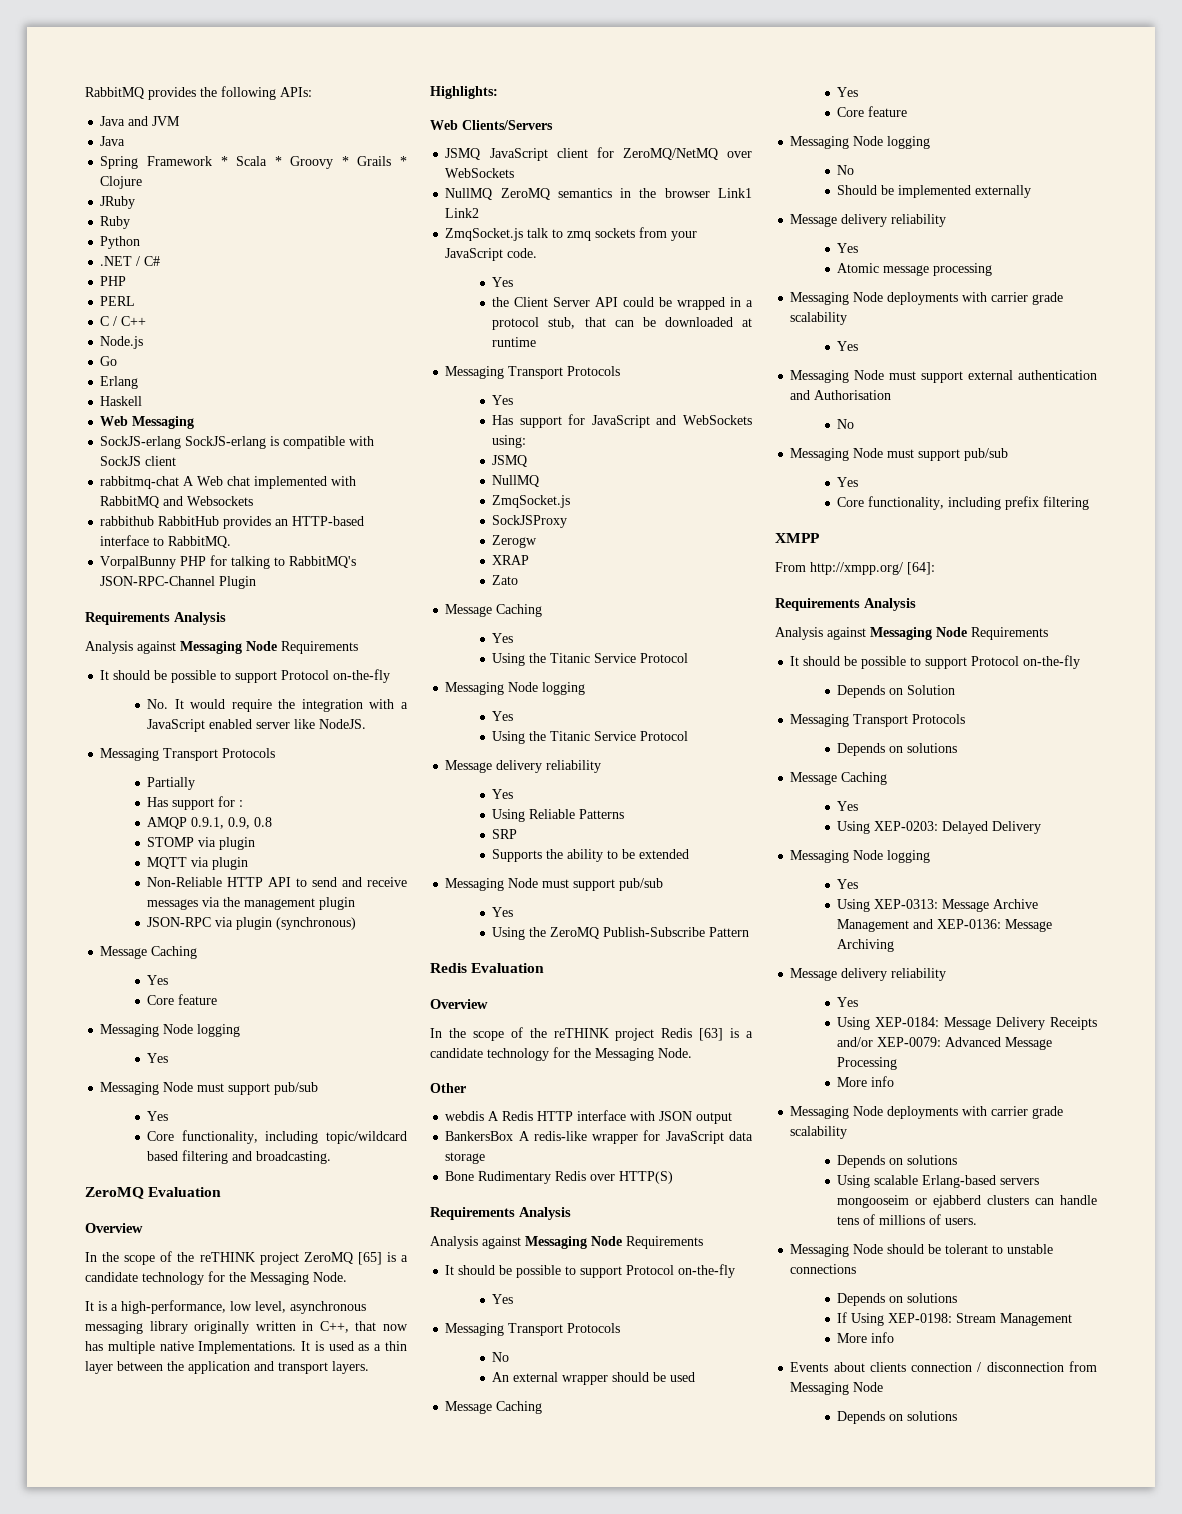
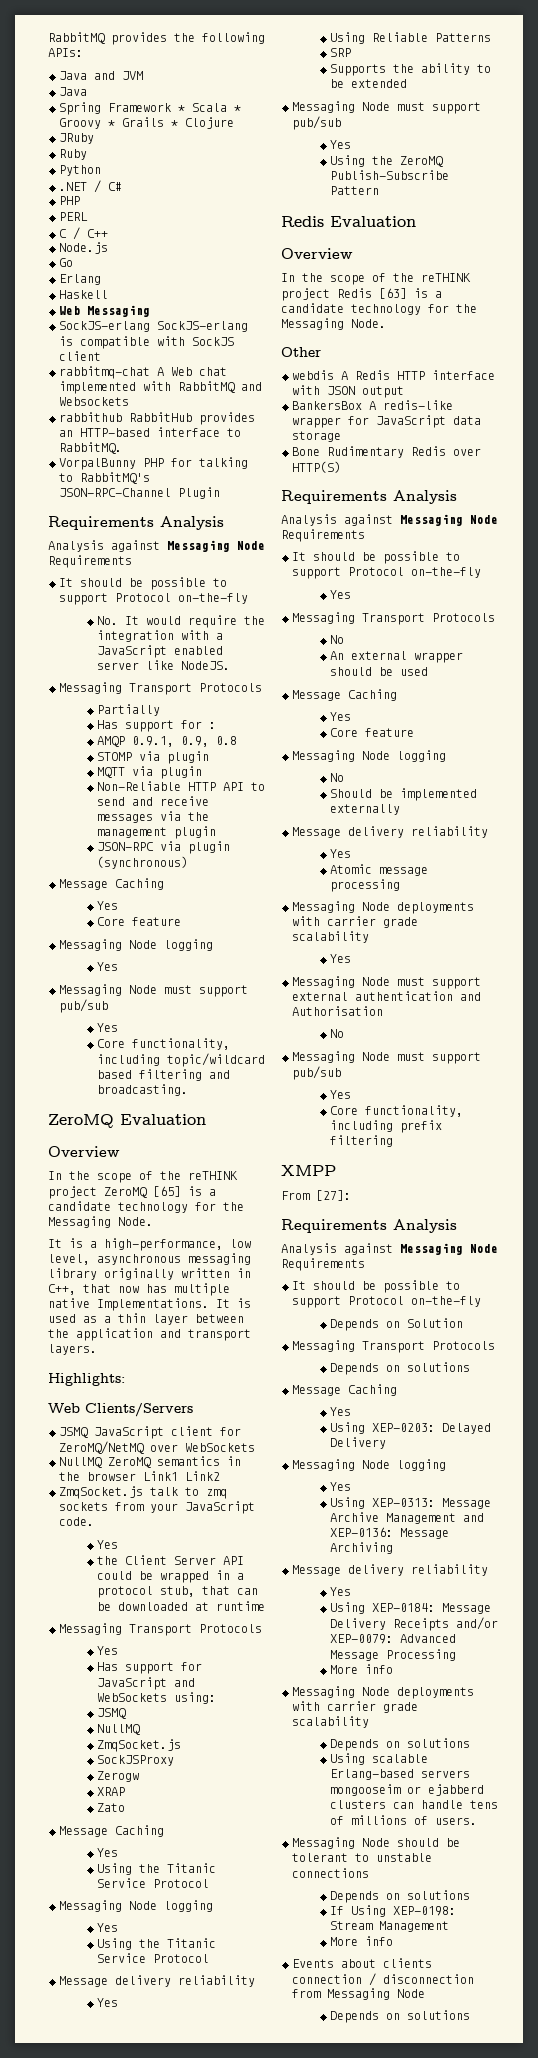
[810,562,935,575] http://xmpp.org/ [64]: -> [316,1190,351,1201] [27]:

